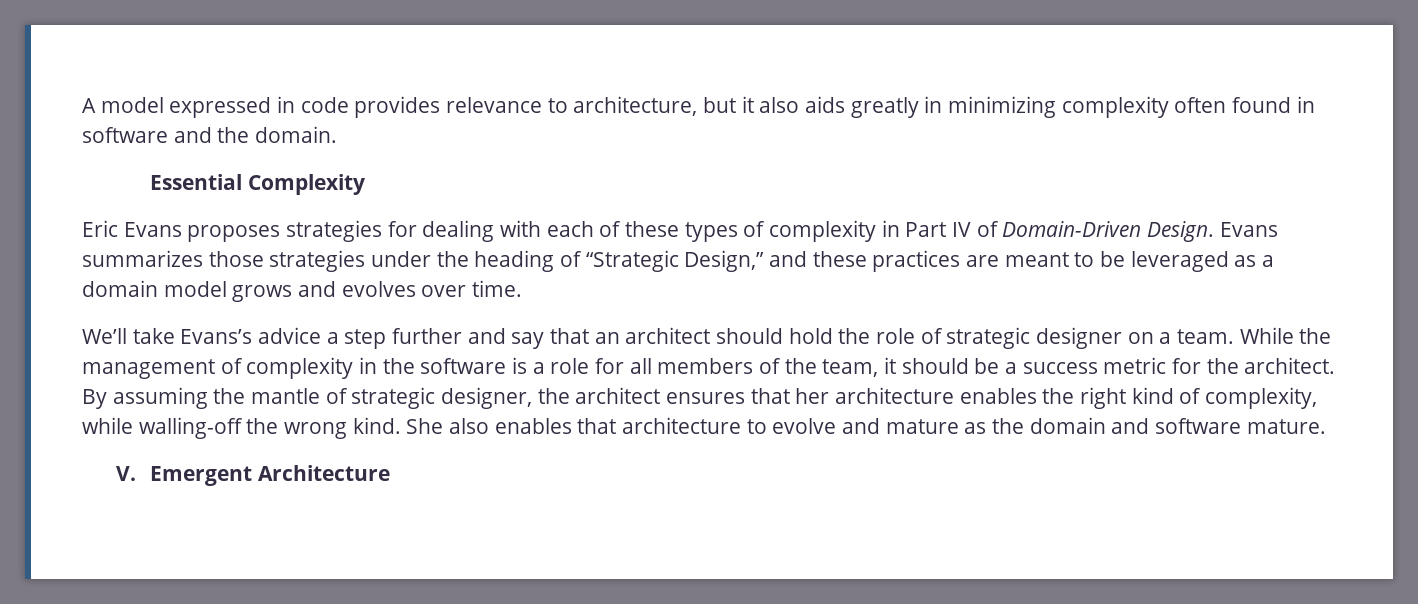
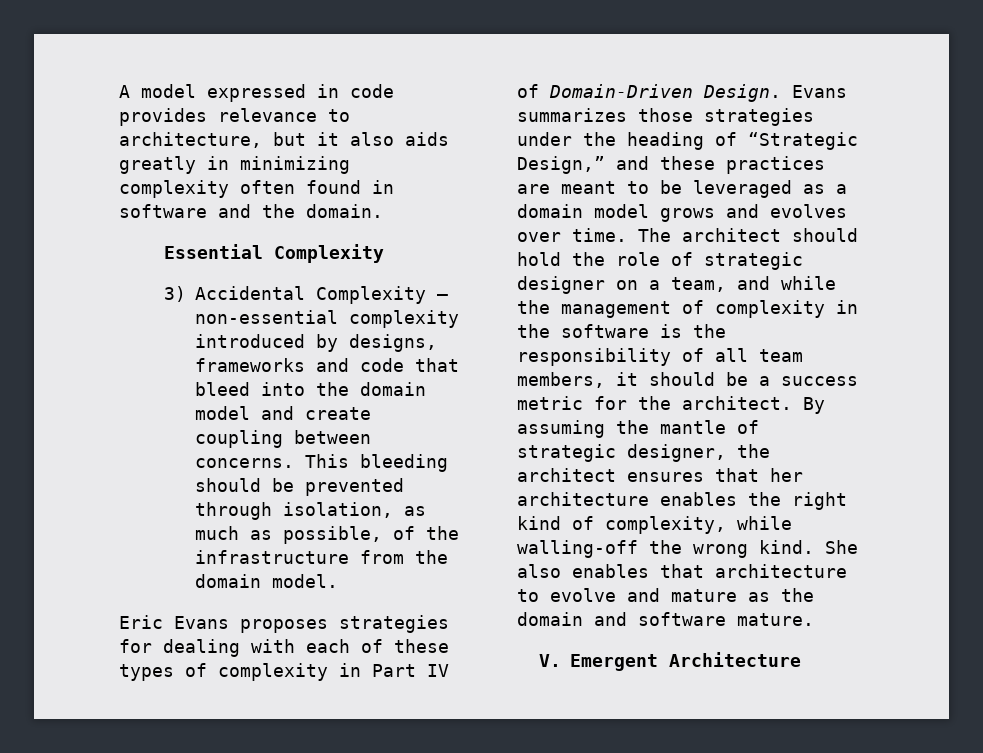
(366, 184) none -> [163,286,448,304] [194,310,459,328] [194,334,437,352] [194,358,459,372] [194,382,426,396] [194,406,371,420] [194,430,371,448] [194,454,448,472] [194,478,404,496] [194,502,426,520] [194,526,459,544] [194,550,448,564] [194,574,338,588] // 3) Accidental Complexity – non-essential complexity introduced by designs, frameworks and code that bleed into the domain model and create coupling between concerns. This bleeding should be prevented through isolation, as much as possible, of the infrastructure from the domain model.
[82,327,620,349] // We’ll take Evans’s advice a step further and say that an -> [638,228,671,242] The
[1177,327,1294,344] team. While -> [671,276,836,292] team, and while
[532,358,879,377] a role for all members of the team, -> [693,324,726,338] [517,348,803,366] [517,372,605,388] the responsibility of all team members,

